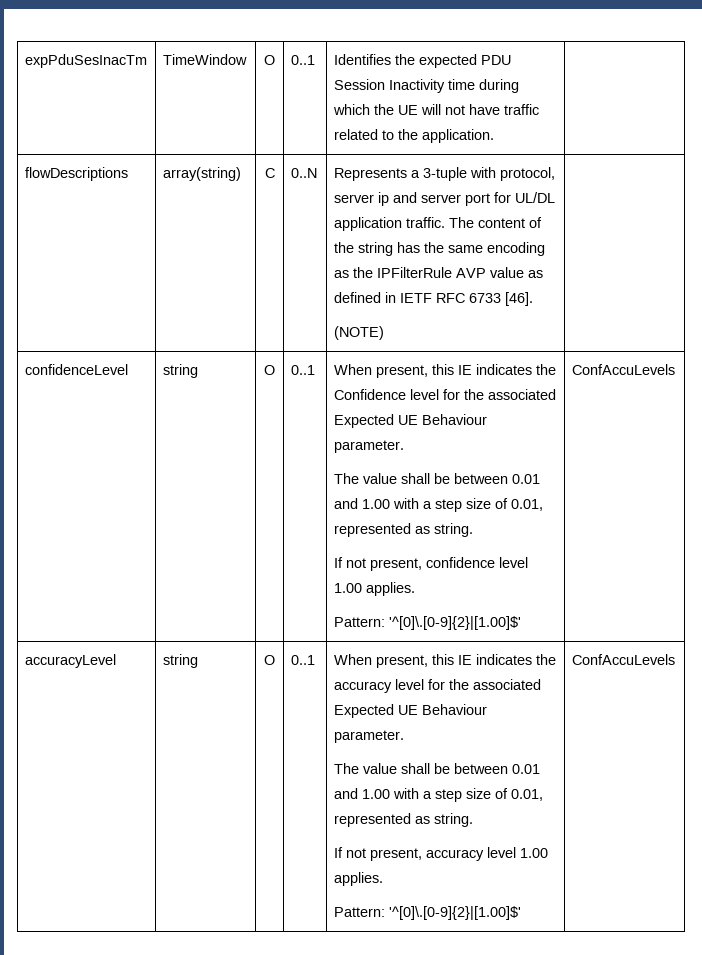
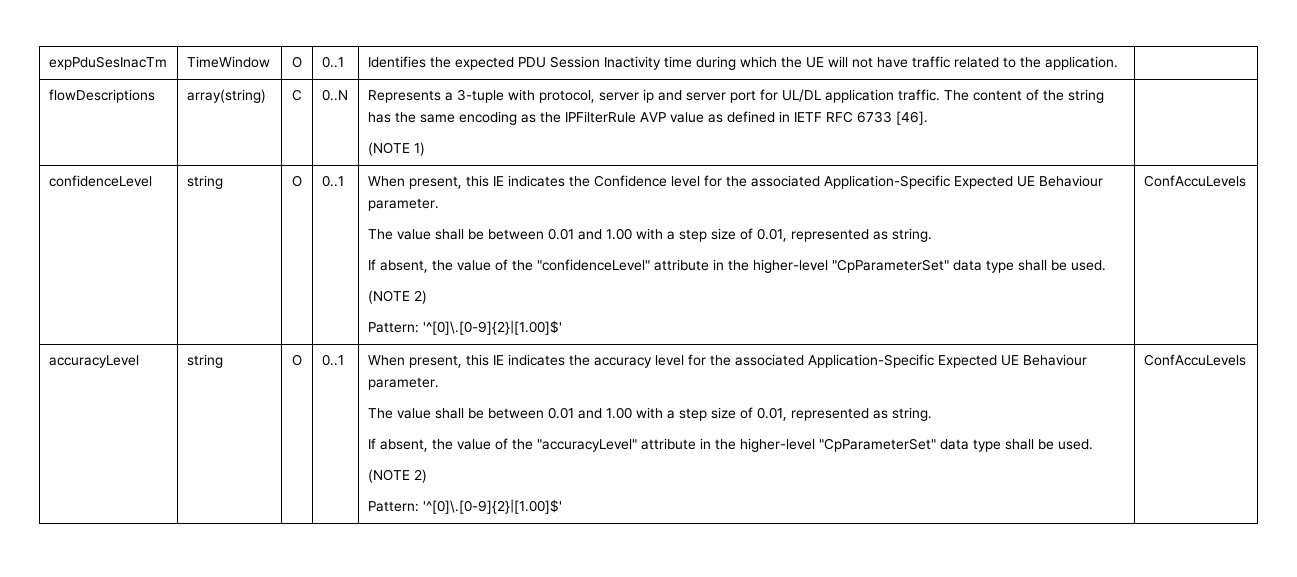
[333,326,384,340] (NOTE) -> [367,142,425,156] (NOTE 1)
(556, 394) none -> [823,175,950,189] Application-Specific
[345,557,528,571] [333,582,415,596] not present, confidence level 1.00 applies. -> [379,259,1106,273] [367,290,427,304] absent, the value of the "confidenceLevel" attribute in the higher-level "CpParameterSet" data type shall be used. // (NOTE 2)
(541, 684) none -> [807,354,934,368] Application-Specific
[345,847,548,861] [333,872,383,886] not present, accuracy level 1.00 applies. -> [379,438,1093,452] [367,469,427,483] absent, the value of the "accuracyLevel" attribute in the higher-level "CpParameterSet" data type shall be used. // (NOTE 2)

